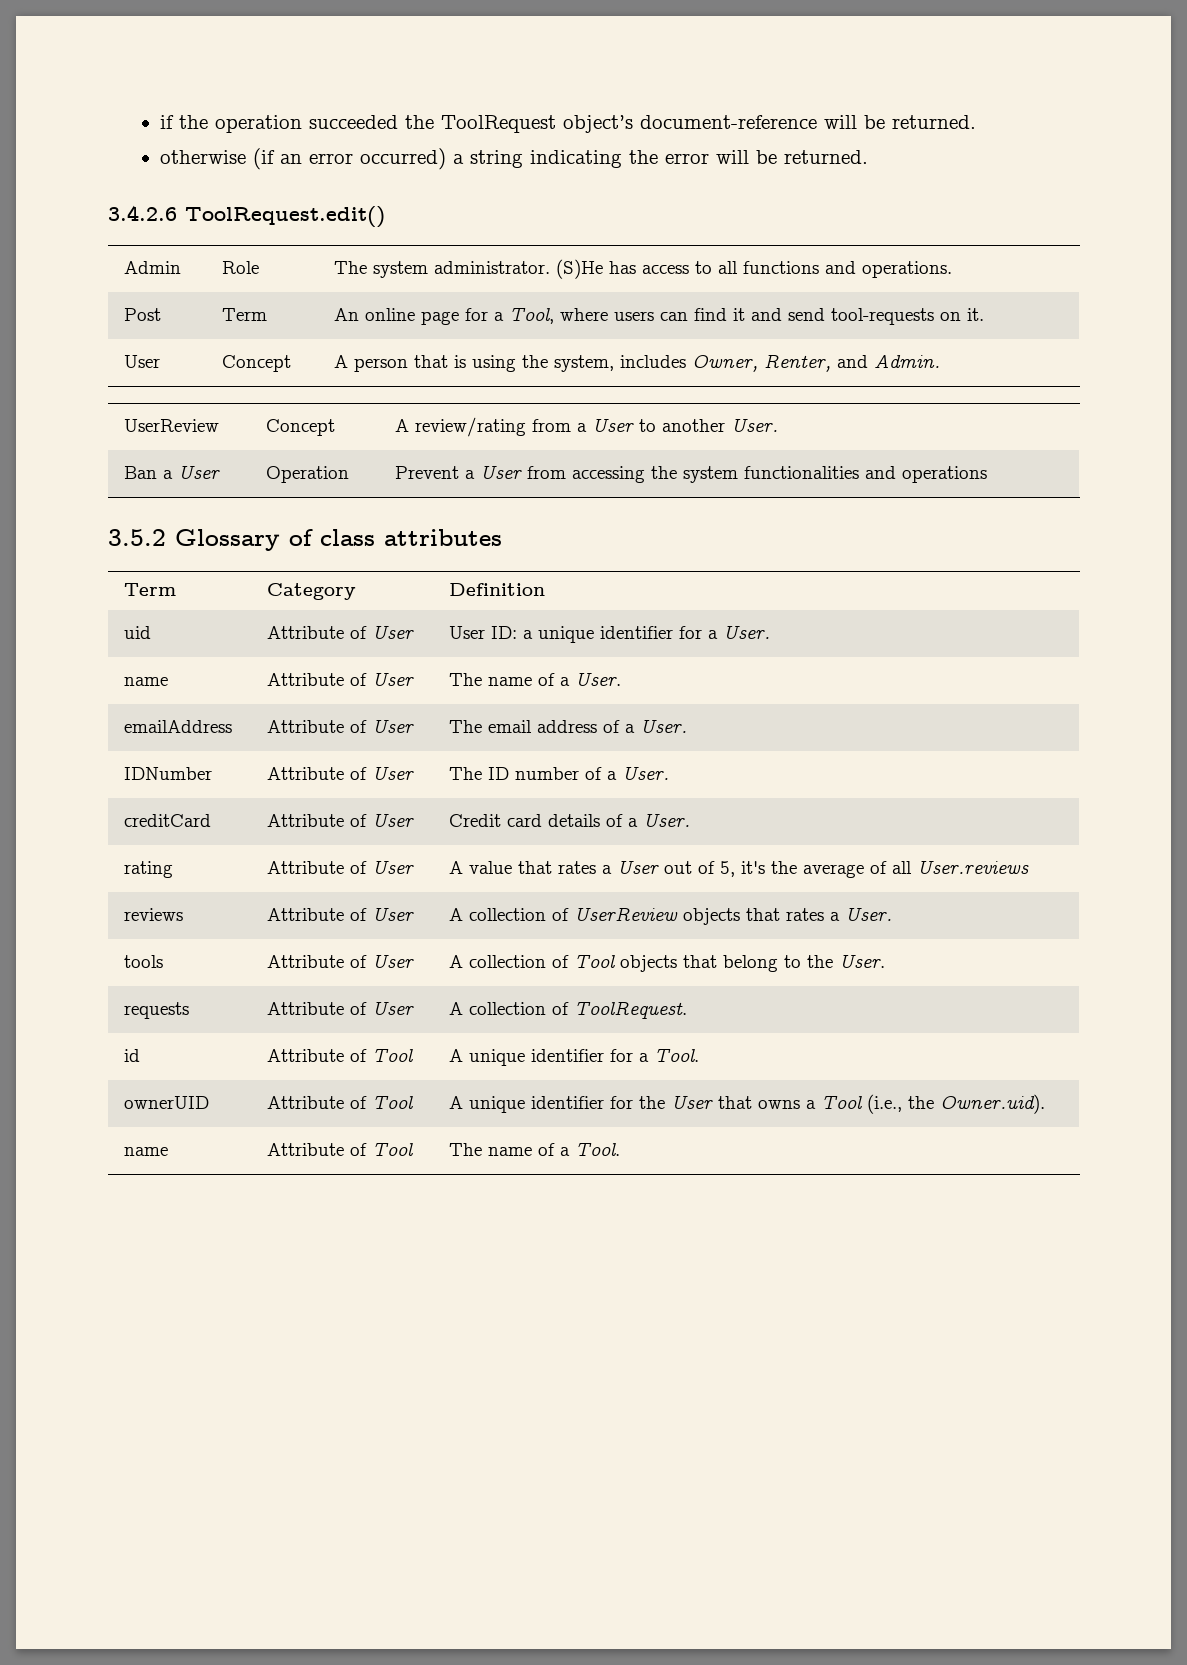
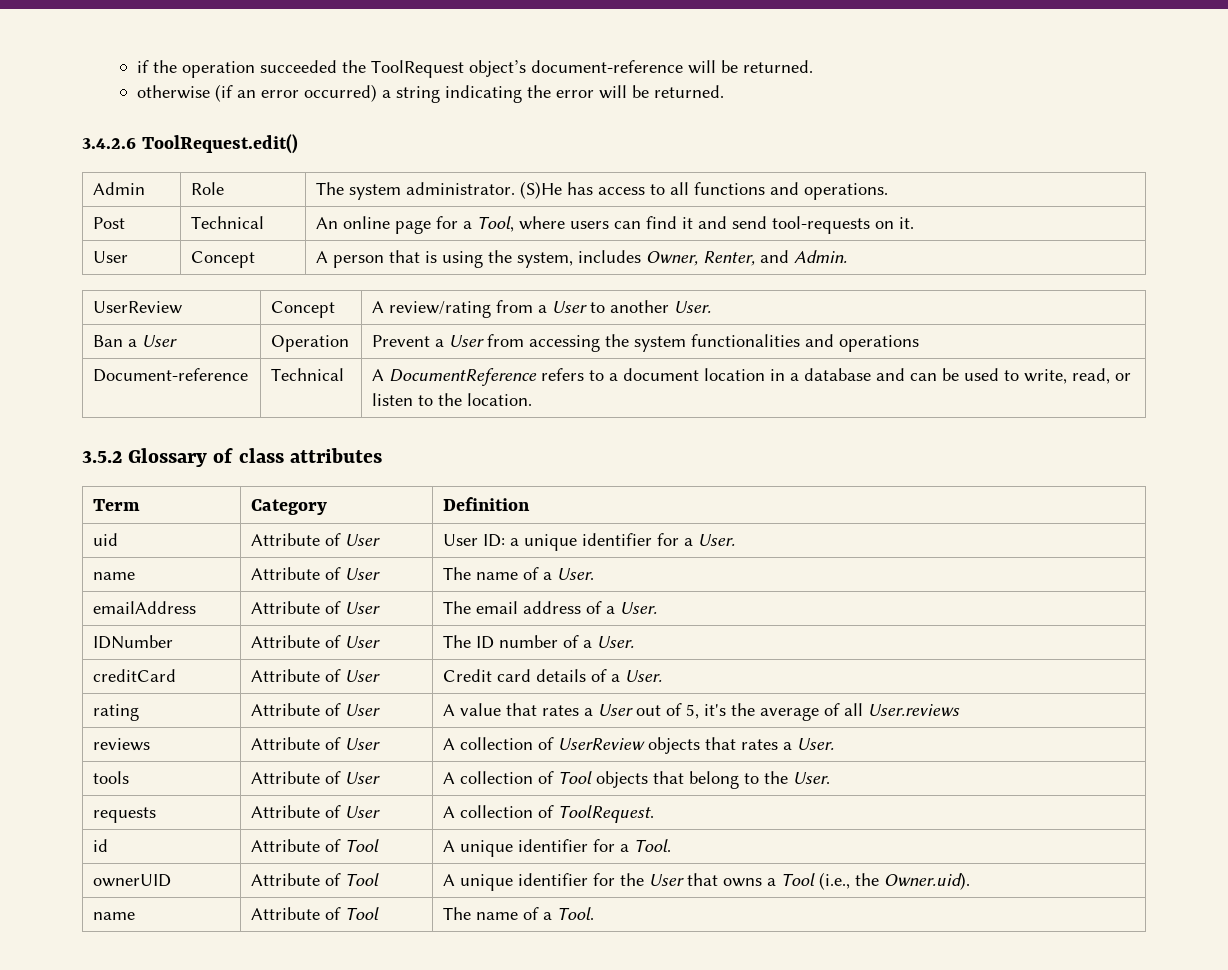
[221,308,267,321] Term -> [191,216,265,229] Technical
(987, 474) none -> [93,368,249,382] [271,368,345,381] [372,368,1132,386] [372,393,533,406] // Document-reference | Technical | A DocumentReference refers to a document location in a database and can be used to write, read, or listen to the location.

